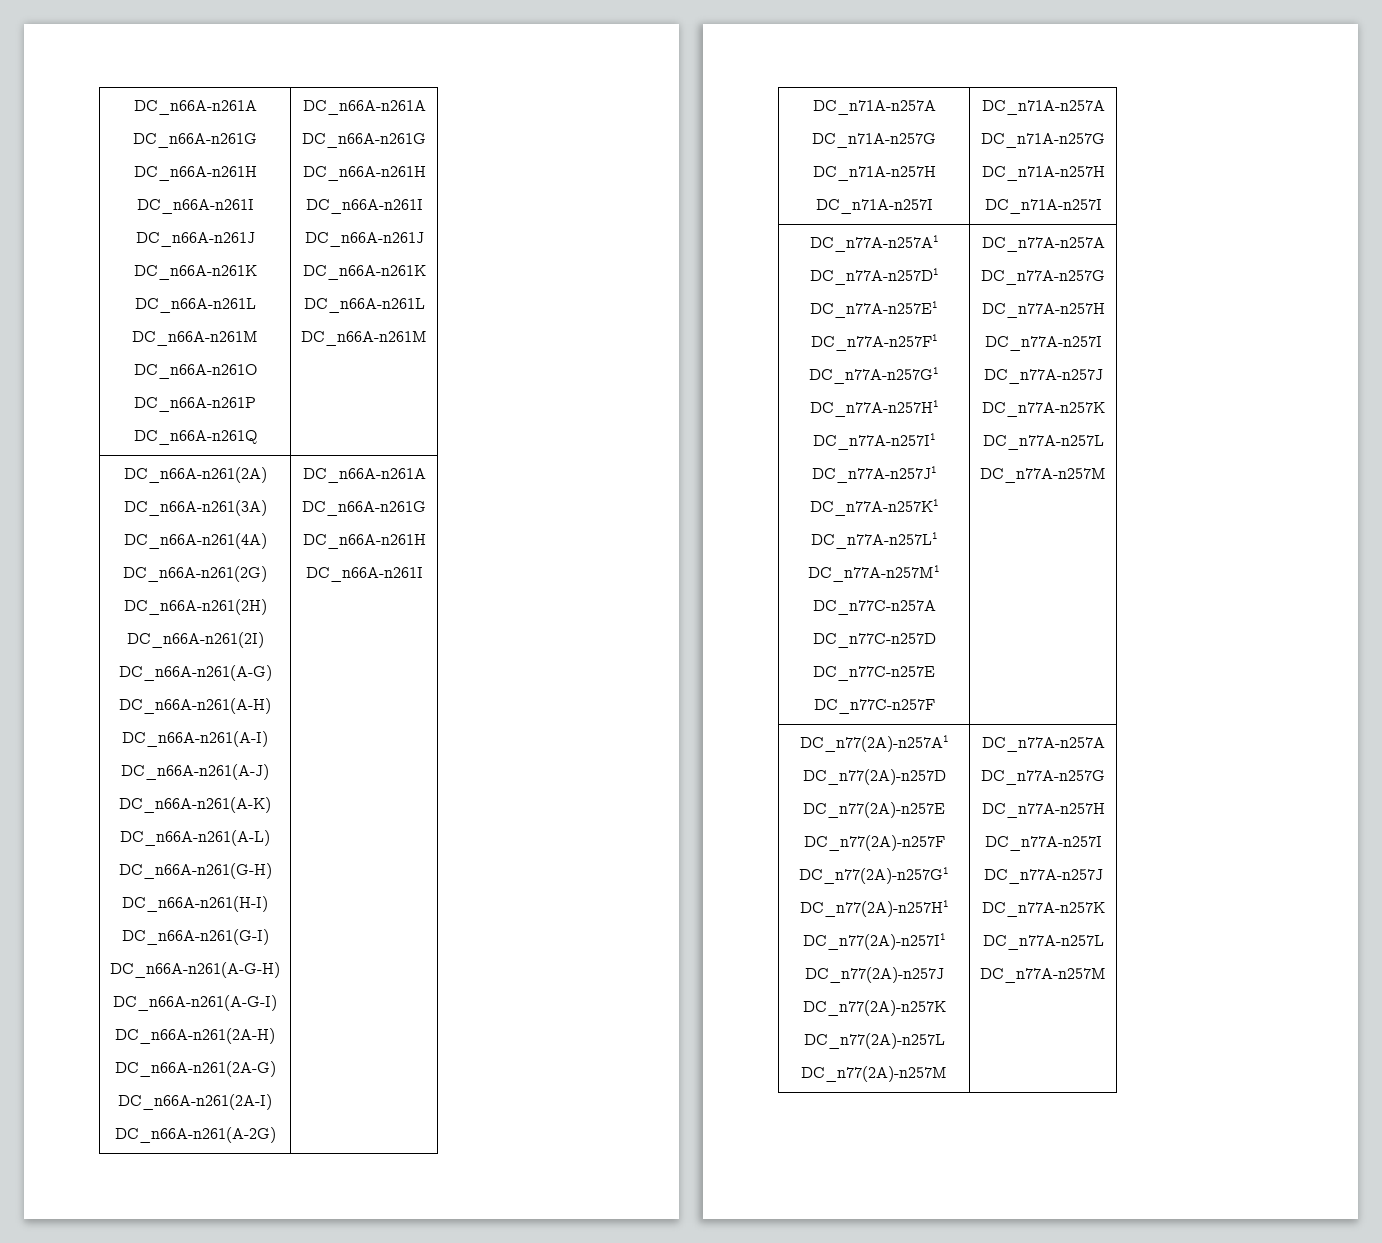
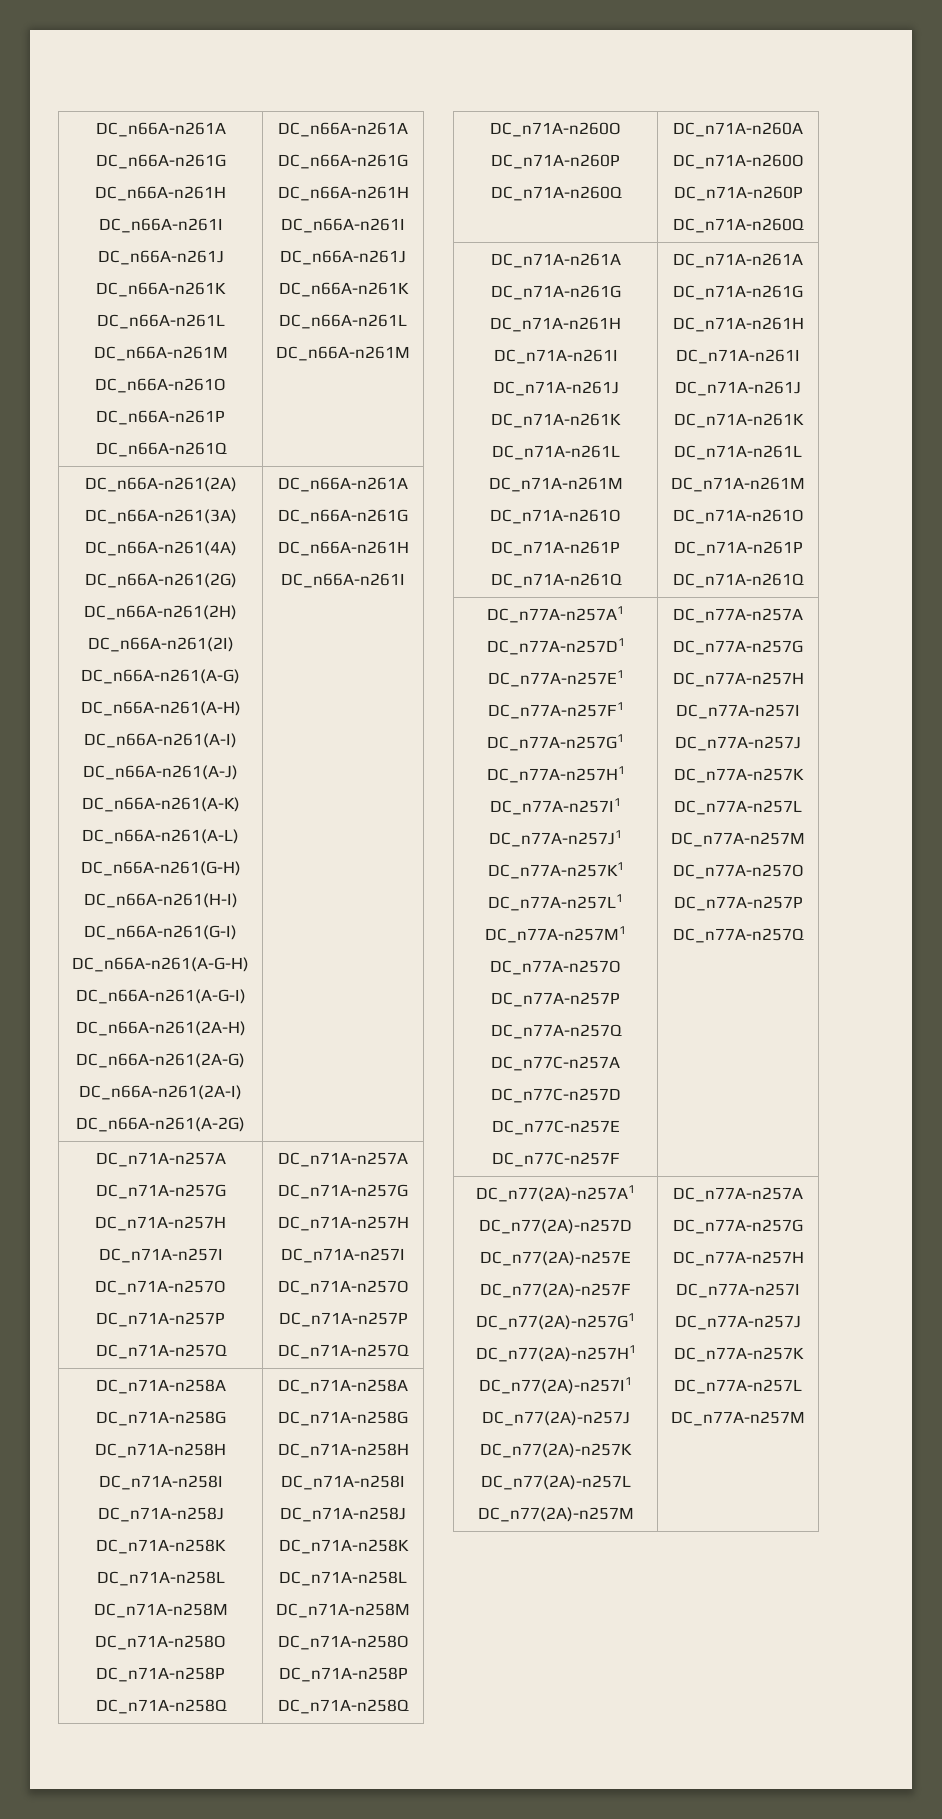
[981,100,1105,115] [981,133,1105,148] [981,166,1105,181] [984,199,1102,214] | DC_n71A-n257A // DC_n71A-n257G // DC_n71A-n257H // DC_n71A-n257I -> [95,1280,226,1295] [96,1312,225,1327] [95,1344,227,1359] [278,1152,408,1167] [278,1184,408,1199] [277,1216,409,1231] [281,1248,405,1263] [277,1280,409,1295] [278,1312,408,1327] [278,1344,409,1359] [95,1379,226,1394] [95,1411,226,1426] [95,1443,226,1458] [98,1475,223,1490] [97,1507,224,1522] [96,1539,226,1554] [96,1571,225,1586] [93,1603,228,1618] [95,1635,226,1650] [96,1667,225,1682] [95,1699,227,1714] [278,1379,408,1394] [278,1411,408,1426] [277,1443,409,1458] [281,1475,405,1490] [280,1507,406,1522] [278,1539,409,1554] [279,1571,407,1586] [276,1603,410,1618] [277,1635,409,1650] [278,1667,408,1682] [278,1699,409,1714] [490,122,621,137] [491,154,620,169] [490,186,622,201] [673,122,803,137] [672,154,804,169] [673,186,803,201] [673,218,804,233] [490,253,621,268] [490,285,621,300] [490,317,621,332] [493,349,618,364] [492,381,619,396] [491,413,621,428] [491,445,620,460] [488,477,623,492] [490,509,621,524] [491,541,620,556] [490,573,622,588] [673,253,803,268] [673,285,803,300] [672,317,804,332] [676,349,800,364] [675,381,801,396] [673,413,804,428] [674,445,802,460] [671,477,805,492] [672,509,804,524] [673,541,803,556] [673,573,804,588] // DC_n71A-n257O // DC_n71A-n257P // DC_n71A-n257Q | DC_n71A-n257A // DC_n71A-n257G // DC_n71A-n257H // DC_n71A-n257I // DC_n71A-n257O // DC_n71A-n257P // DC_n71A-n257Q // DC_n71A-n258A // DC_n71A-n258G // DC_n71A-n258H // DC_n71A-n258I // DC_n71A-n258J // DC_n71A-n258K // DC_n71A-n258L // DC_n71A-n258M // DC_n71A-n258O // DC_n71A-n258P // DC_n71A-n258Q | DC_n71A-n258A // DC_n71A-n258G // DC_n71A-n258H // DC_n71A-n258I // DC_n71A-n258J // DC_n71A-n258K // DC_n71A-n258L // DC_n71A-n258M // DC_n71A-n258O // DC_n71A-n258P // DC_n71A-n258Q // DC_n71A-n260O // DC_n71A-n260P // DC_n71A-n260Q | DC_n71A-n260A // DC_n71A-n260O // DC_n71A-n260P // DC_n71A-n260Q // DC_n71A-n261A // DC_n71A-n261G // DC_n71A-n261H // DC_n71A-n261I // DC_n71A-n261J // DC_n71A-n261K // DC_n71A-n261L // DC_n71A-n261M // DC_n71A-n261O // DC_n71A-n261P // DC_n71A-n261Q | DC_n71A-n261A // DC_n71A-n261G // DC_n71A-n261H // DC_n71A-n261I // DC_n71A-n261J // DC_n71A-n261K // DC_n71A-n261L // DC_n71A-n261M // DC_n71A-n261O // DC_n71A-n261P // DC_n71A-n261Q
(940, 573) none -> [490,960,621,975] [491,992,620,1007] [490,1024,622,1039] // DC_n77A-n257O // DC_n77A-n257P // DC_n77A-n257Q
(1106, 475) none -> [672,864,804,879] [673,896,803,911] [673,928,804,943] // DC_n77A-n257O // DC_n77A-n257P // DC_n77A-n257Q

